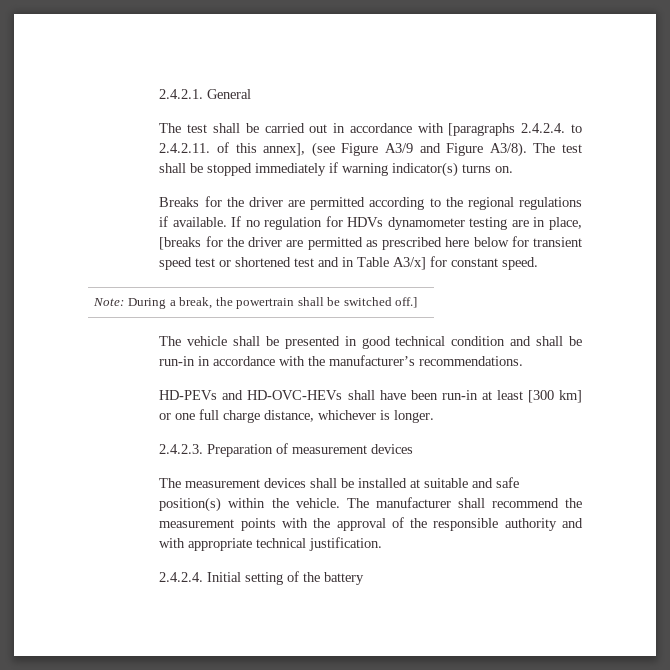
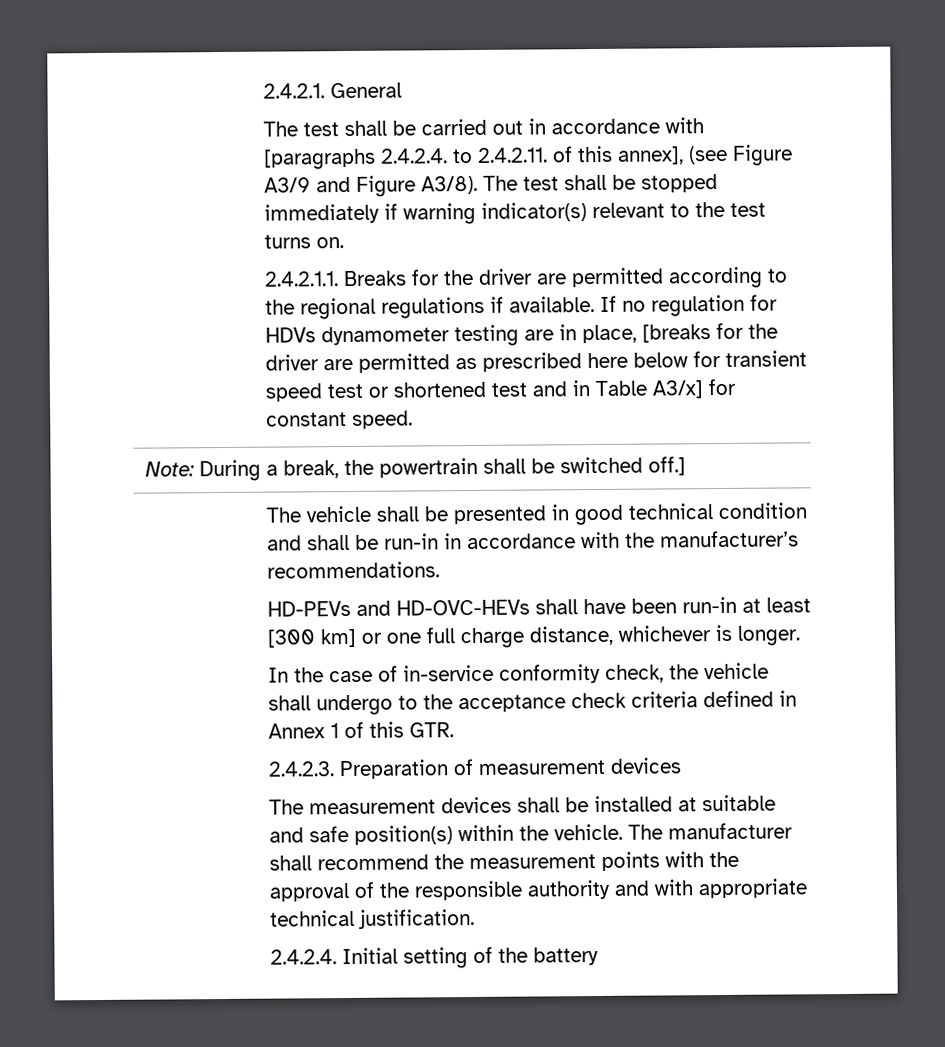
(459, 169) none -> [592,201,767,219] relevant to the test
(514, 169) none -> [264,271,340,287] 2.4.2.1.1.
(435, 416) none -> [268,662,770,684] [268,690,798,716] [268,721,455,739] // In the case of in-service conformity check, the vehicle shall undergo to the acceptance check criteria defined in Annex 1 of this GTR.

